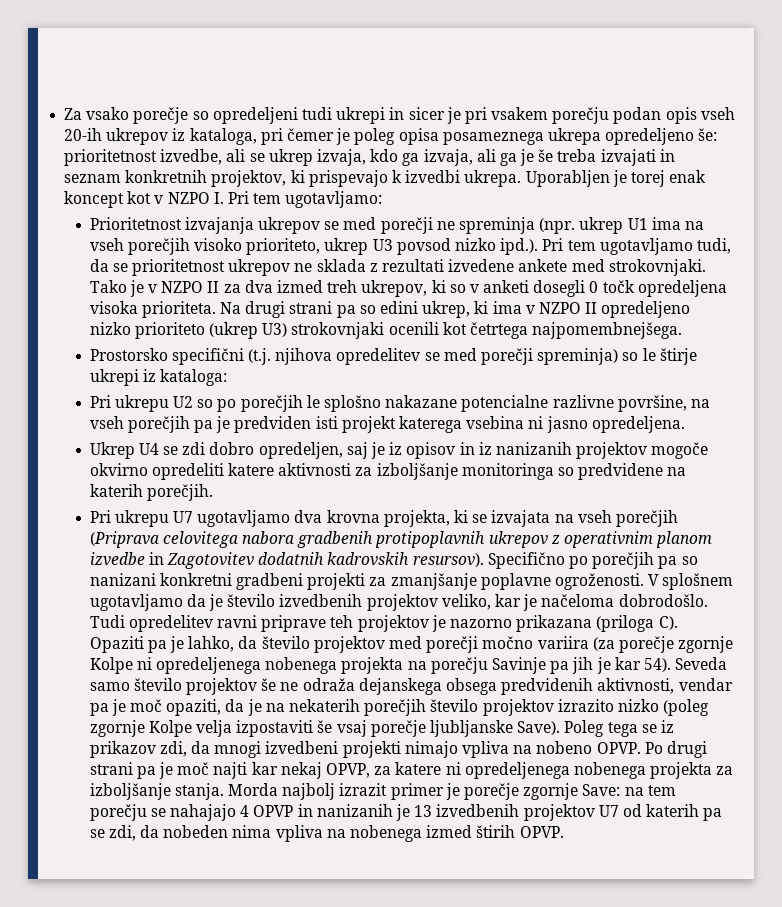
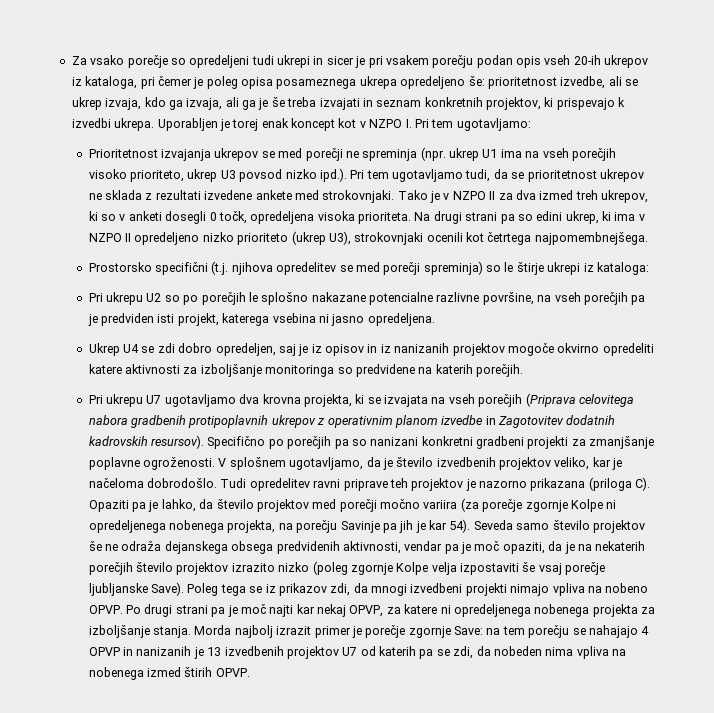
[602,280,635,293] točk -> [218,211,247,224] točk,
[262,323,288,337] U3) -> [328,231,351,245] U3),
[341,416,396,433] projekt -> [177,313,219,326] projekt,
[89,594,183,611] ugotavljamo -> [289,457,364,470] ugotavljamo,
[341,657,404,674] projekta -> [227,520,276,533] projekta,

